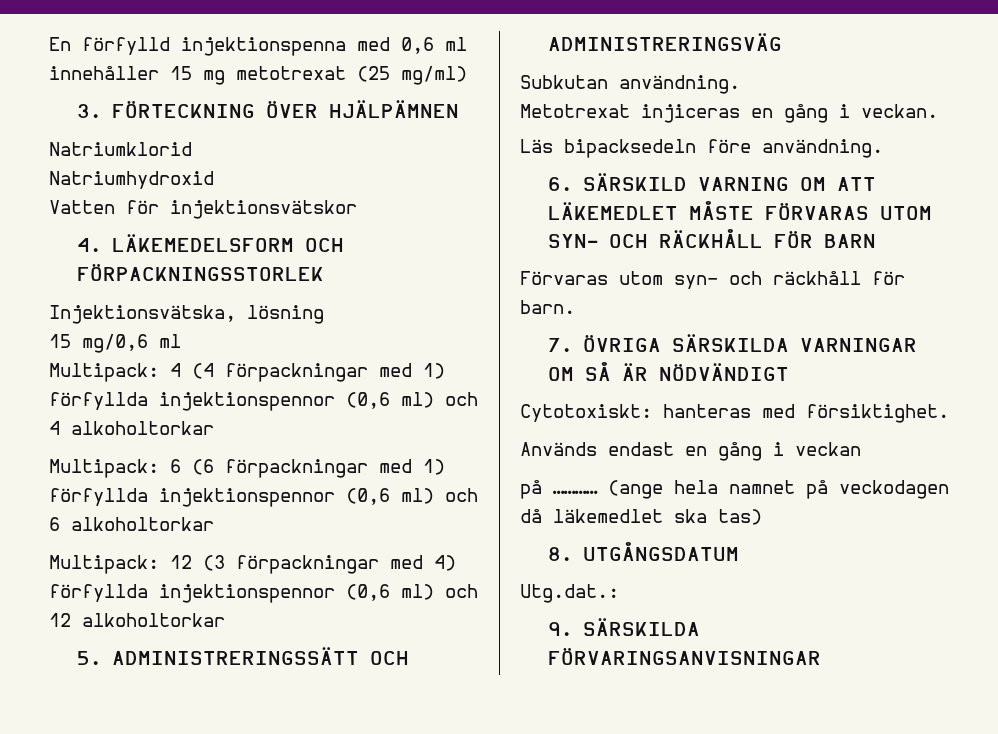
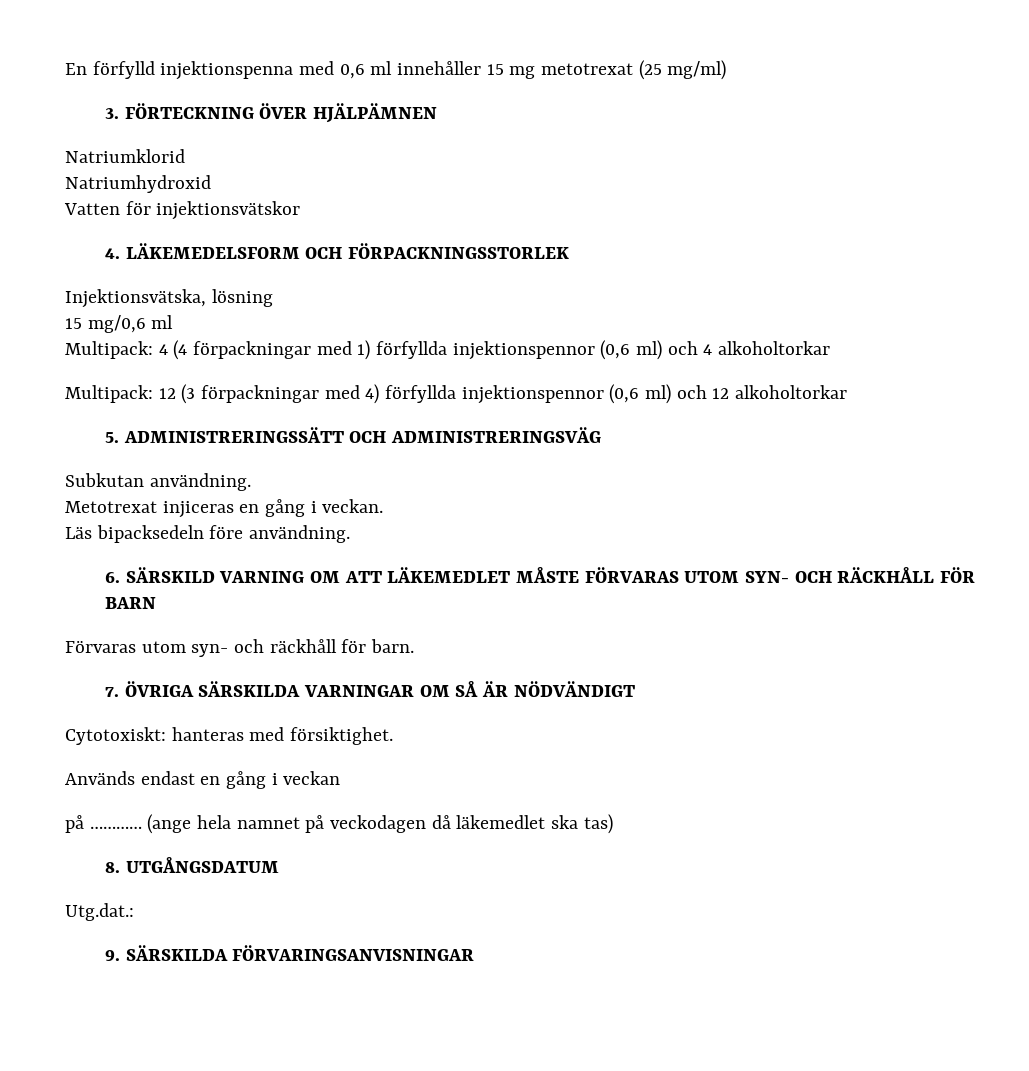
[49,459,445,478] [49,488,478,507] [49,517,214,531] // Multipack: 6 (6 förpackningar med 1) förfyllda injektionspennor (0,6 ml) och 6 alkoholtorkar -> (831, 348) none

